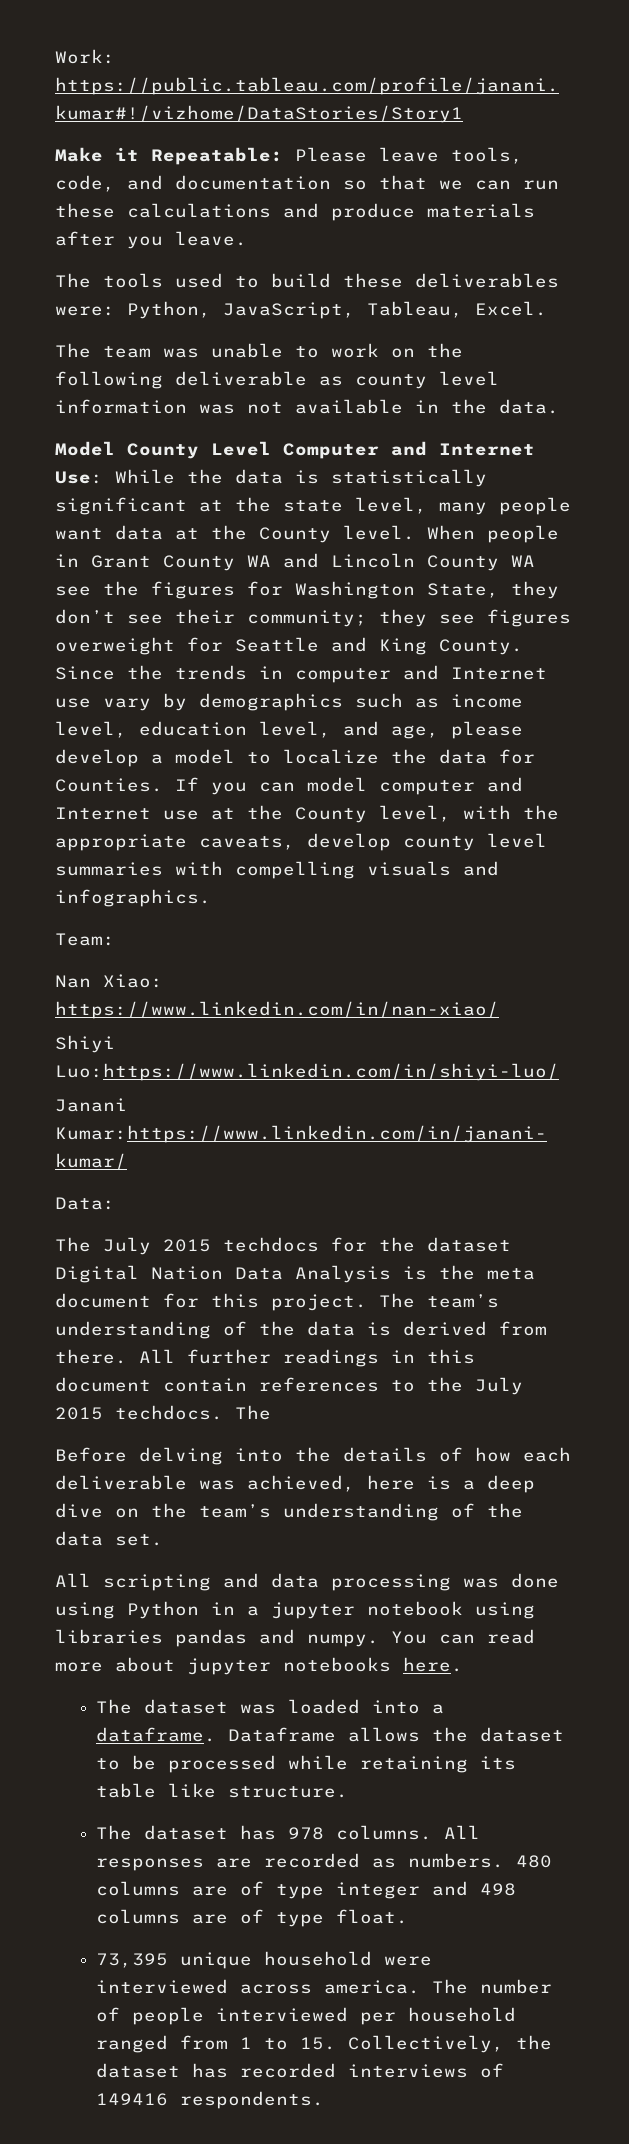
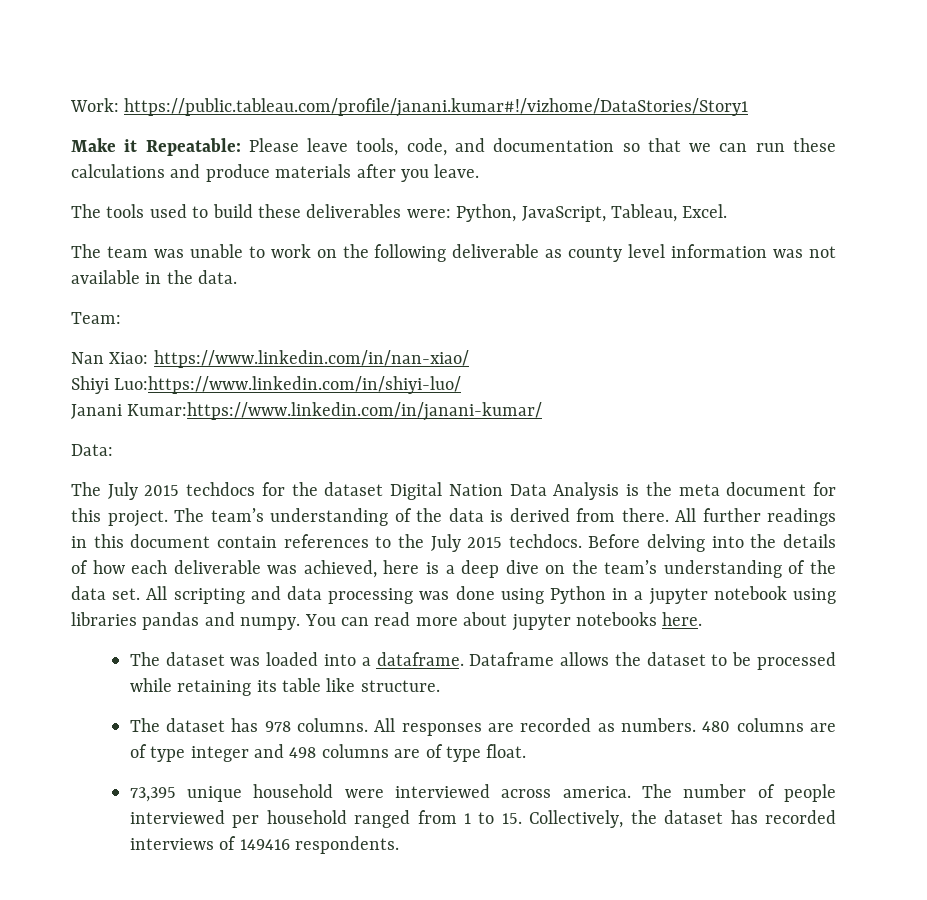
[55,441,535,459] [55,469,487,487] [55,497,571,515] [55,525,559,543] [55,553,535,571] [55,581,559,599] [55,609,571,627] [55,637,523,655] [55,665,547,683] [55,693,523,711] [55,721,523,739] [55,749,535,767] [55,777,523,795] [55,805,559,823] [55,833,547,851] [55,861,499,879] [55,889,211,907] // Model County Level Computer and Internet Use: While the data is statistically significant at the state level, many people want data at the County level. When people in Grant County WA and Lincoln County WA see the figures for Washington State, they don’t see their community; they see figures overweight for Seattle and King County. Since the trends in computer and Internet use vary by demographics such as income level, education level, and age, please develop a model to localize the data for Counties. If you can model computer and Internet use at the County level, with the appropriate caveats, develop county level summaries with compelling visuals and infographics. -> (238, 277) none
[235,1405,271,1420] The // -> (582, 541) none
(163, 1540) // -> (141, 594) none

